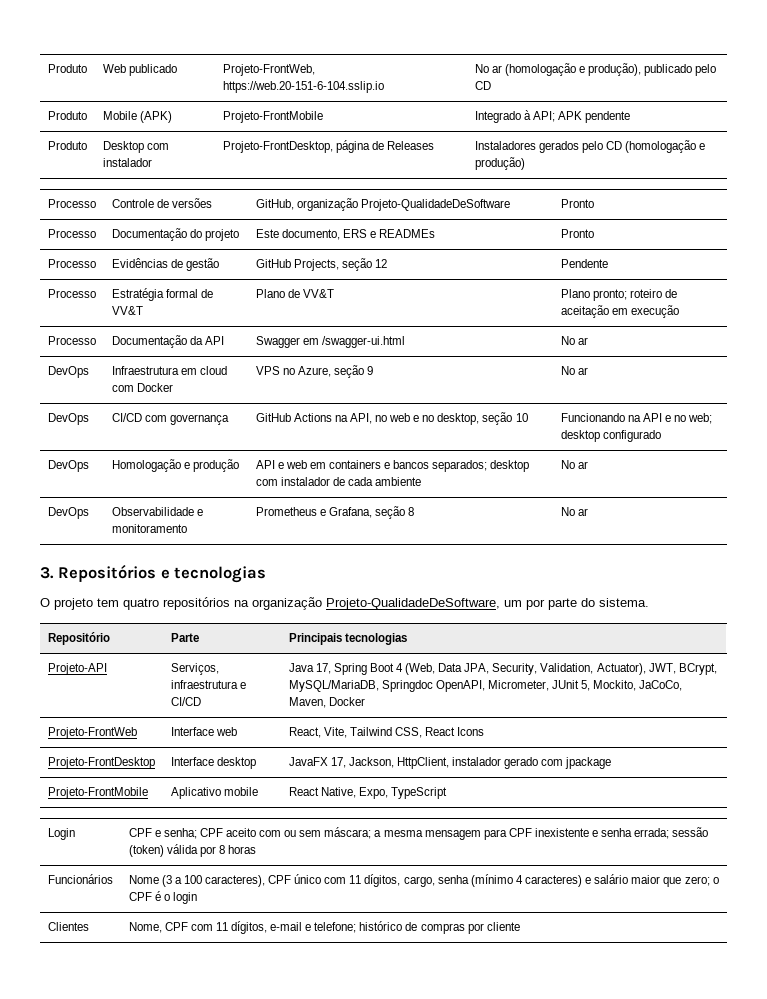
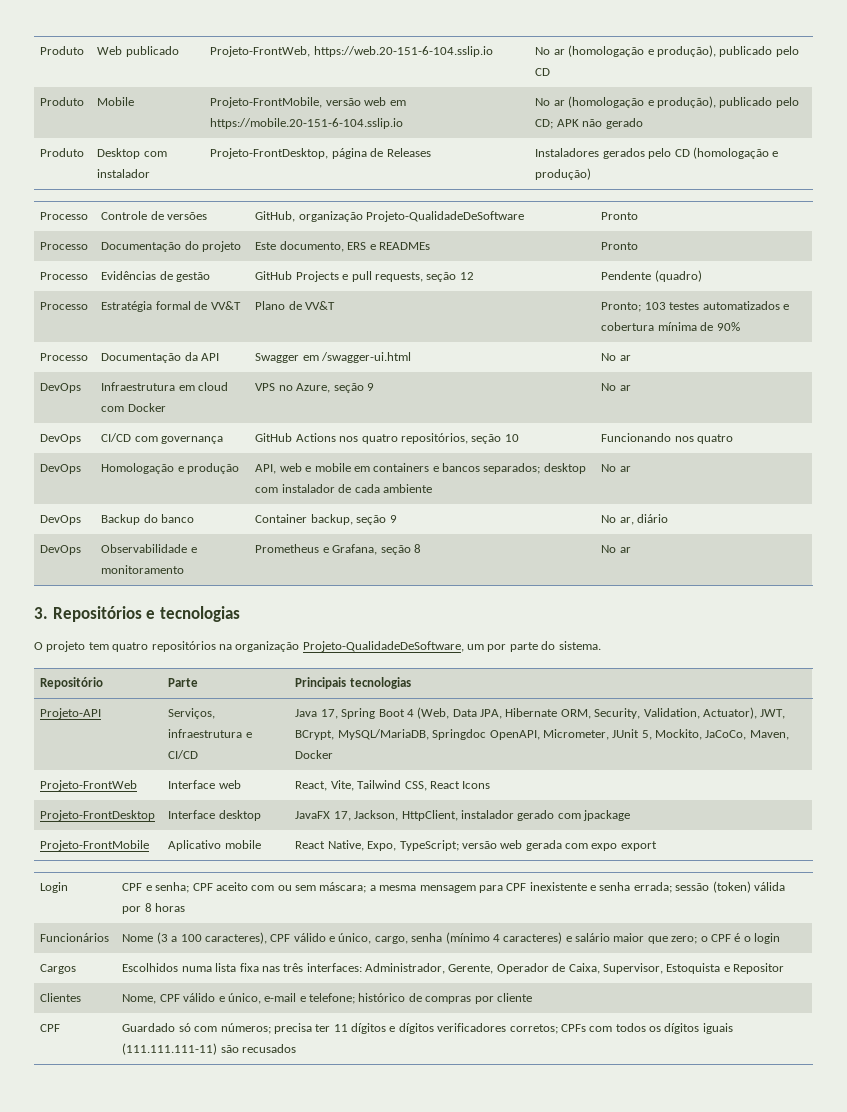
[139,111,172,123] [222,111,323,123] [474,110,630,123] (APK) | Projeto-FrontMobile | Integrado à API; APK pendente -> [210,97,406,108] [210,118,404,129] [535,96,799,108] [535,118,643,129] | Projeto-FrontMobile, versão web em https://mobile.20-151-6-104.sslip.io | No ar (homologação e produção), publicado pelo CD; APK não gerado
[293,259,339,271] Projects, -> [295,271,423,282] Projects e pull requests,
(608, 263) none -> [654,270,702,282] (quadro)
[560,289,677,301] [560,305,679,318] Plano pronto; roteiro de aceitação em execução -> [601,301,789,312] [601,322,740,331] Pronto; 103 testes automatizados e cobertura mínima de 90%
[334,412,528,425] [560,413,713,424] [560,430,661,442] na API, no web e no desktop, seção 10 | Funcionando na API e no web; desktop configurado -> [339,433,519,444] [601,433,734,444] nos quatro repositórios, seção 10 | Funcionando nos quatro
[255,460,307,469] API e web -> [255,463,351,474] API, web e mobile
(588, 465) none -> [40,515,82,525] [101,514,195,525] [255,514,397,525] [601,514,669,525] // DevOps | Backup do banco | Container backup, seção 9 | No ar, diário
(490, 668) none -> [505,708,591,719] Hibernate ORM,
[390,787,447,799] TypeScript -> [399,840,657,851] TypeScript; versão web gerada com expo export
[294,874,401,887] único com 11 dígitos, -> [293,933,372,944] válido e único,
(197, 898) none -> [40,964,77,974] [122,963,785,974] // Cargos | Escolhidos numa lista fixa nas três interfaces: Administrador, Gerente, Operador de Caixa, Supervisor, Estoquista e Repositor
[190,921,267,934] com 11 dígitos, -> [183,993,261,1004] válido e único,
(520, 926) none -> [40,1024,61,1032] [122,1023,733,1034] [122,1043,297,1055] // CPF | Guardado só com números; precisa ter 11 dígitos e dígitos verificadores corretos; CPFs com todos os dígitos iguais (111.111.111-11) são recusados

